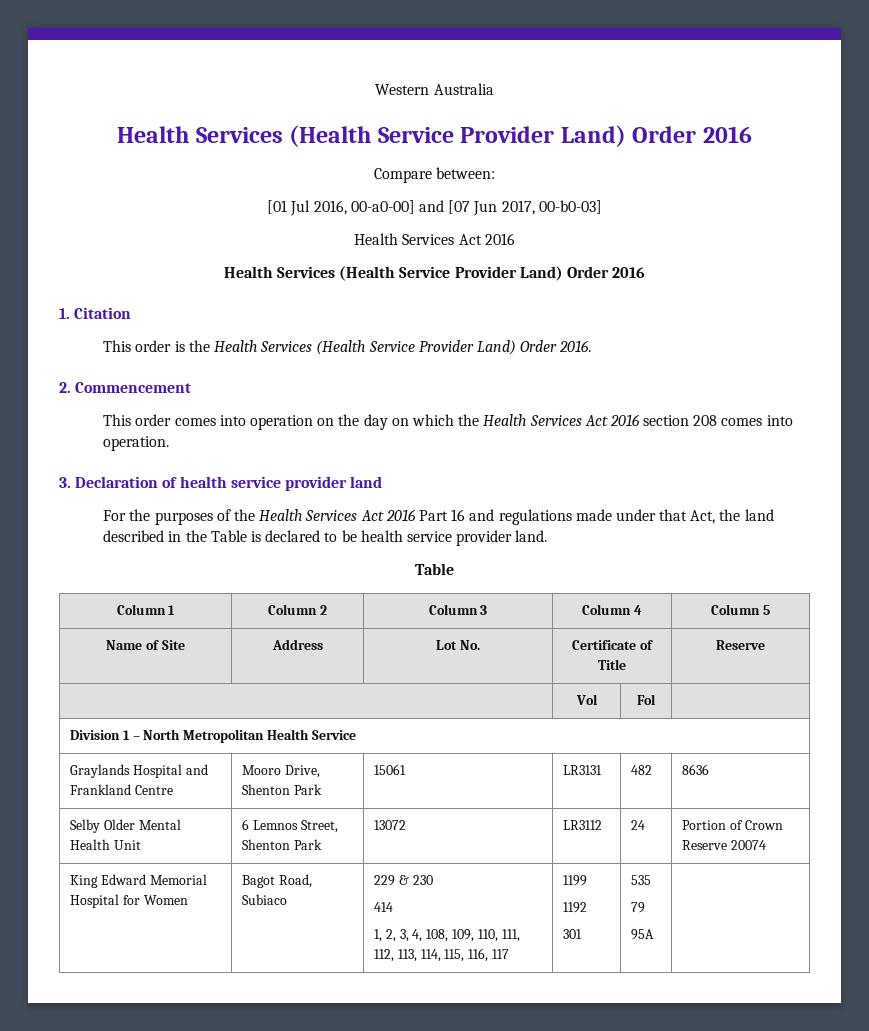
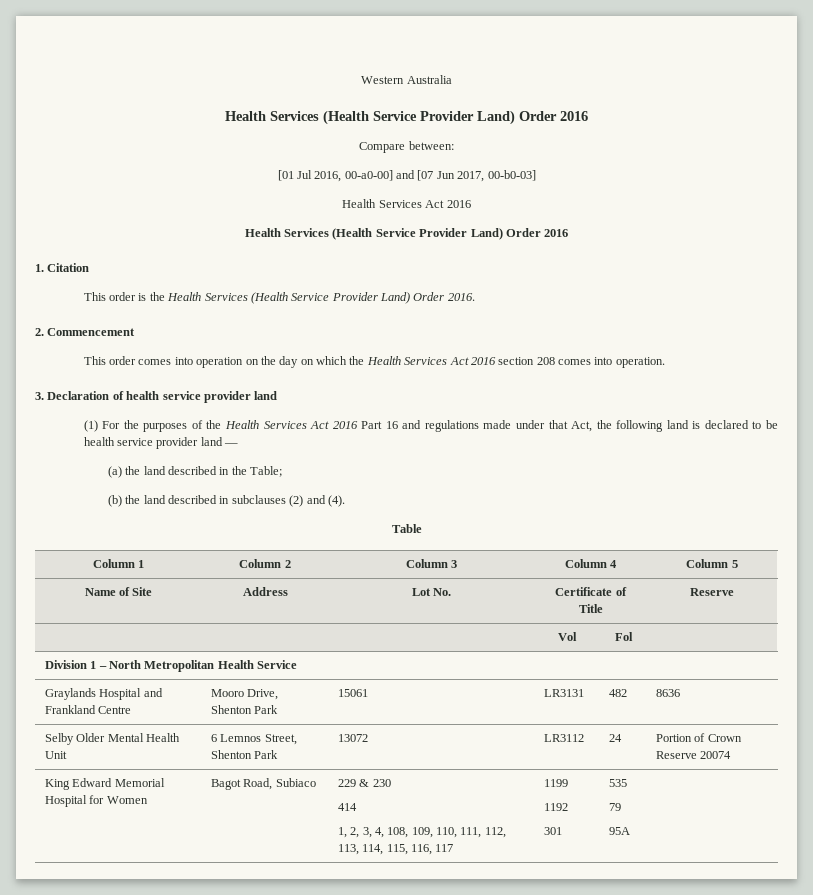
(383, 482) none -> [83,420,98,432] (1)
[744,509,774,521] [103,530,247,542] land described in the Table -> [616,420,689,432] following land
[515,530,548,542] land. -> [200,437,239,446] [107,466,283,478] [107,495,345,507] land — // (a) the land described in the Table; // (b) the land described in subclauses (2) and (4).

